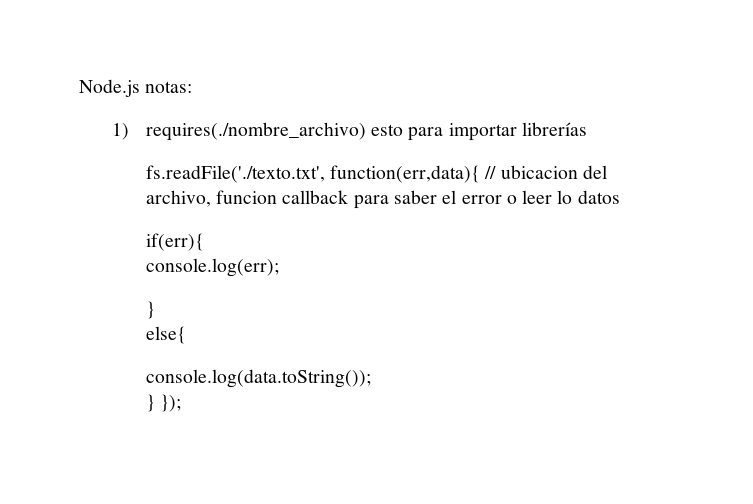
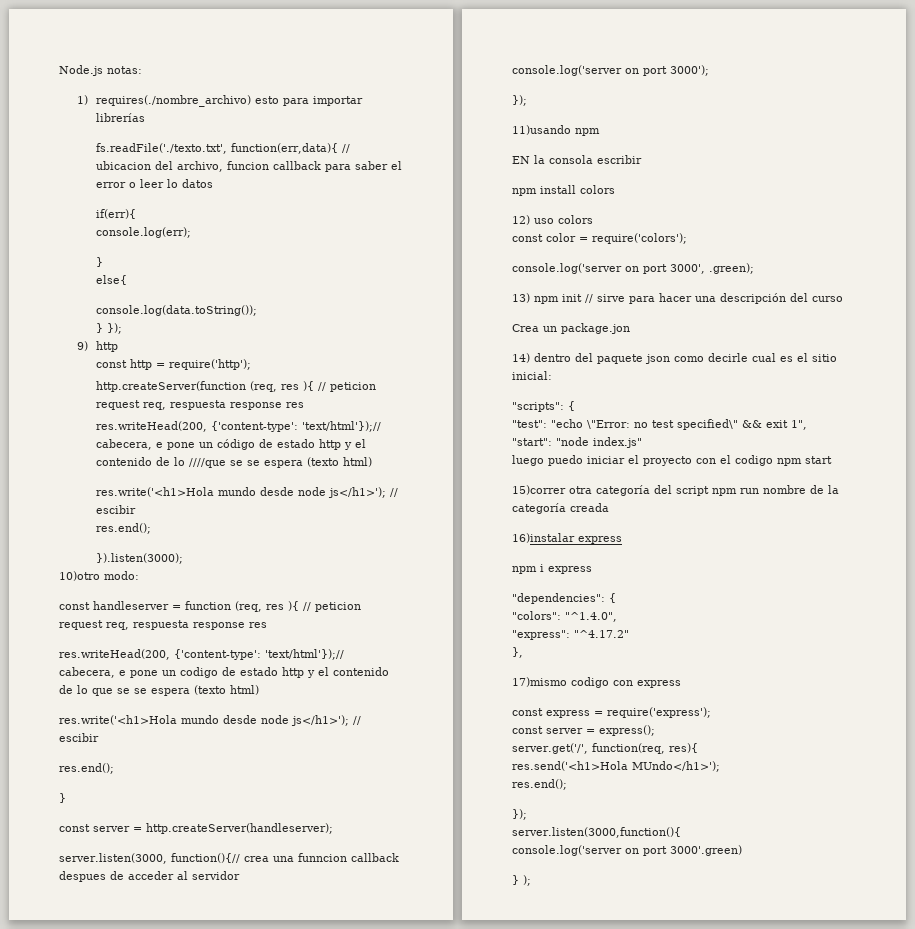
(182, 403) none -> [77,341,118,352] [95,359,251,370] [95,381,376,392] [95,400,304,410] [95,421,381,432] [95,439,366,450] [95,457,372,468] [95,487,398,498] [95,505,136,514] [95,523,151,534] [95,553,183,564] [59,571,139,581] [59,601,361,612] [59,620,267,630] [59,649,344,660] [59,667,389,678] [59,685,259,696] [59,715,361,726] [59,733,99,742] [59,763,114,774] [59,793,66,803] [59,823,333,834] [59,853,399,864] [59,871,240,882] [512,65,709,76] [512,95,527,106] [512,125,600,136] [512,155,642,164] [512,185,615,196] [512,215,593,225] [512,233,687,244] [512,263,754,274] [512,293,843,304] [512,323,630,334] [512,353,837,364] [512,371,552,380] [512,401,575,412] [512,419,807,430] [512,437,642,448] [512,455,832,466] [512,485,839,496] [512,503,609,514] [512,533,622,544] [512,564,592,574] [512,593,616,604] [512,611,617,622] [512,630,629,640] [512,647,523,658] [512,677,681,688] [512,707,711,718] [512,725,655,736] [512,743,698,754] [512,761,720,772] [512,779,567,790] [512,809,527,820] [512,827,681,838] [512,845,742,856] [512,875,531,886] // 9) http // const http = require('http'); // http.createServer(function (req, res ){ // peticion request req, respuesta response res // res.writeHead(200, {'content-type': 'text/html'});// cabecera, e pone un código de estado http y el contenido de lo ////que se se espera (texto html) // res.write('<h1>Hola mundo desde node js</h1>'); // escibir // res.end(); // }).listen(3000); // 10)otro modo: // const handleserver = function (req, res ){ // peticion request req, respuesta response res // res.writeHead(200, {'content-type': 'text/html'});// cabecera, e pone un codigo de estado http y el contenido de lo que se se espera (texto html) // res.write('<h1>Hola mundo desde node js</h1>'); // escibir // res.end(); // } // const server = http.createServer(handleserver); // server.listen(3000, function(){// crea una funncion callback despues de acceder al servidor // console.log('server on port 3000'); // }); // 11)usando npm // EN la consola escribir // npm install colors // 12) uso colors // const color = require('colors'); // console.log('server on port 3000', .green); // 13) npm init // sirve para hacer una descripción del curso // Crea un package.jon // 14) dentro del paquete json como decirle cual es el sitio inicial: // "scripts": { // "test": "echo \"Error: no test specified\" && exit 1", // "start": "node index.js" // luego puedo iniciar el proyecto con el codigo npm start // 15)correr otra categoría del script npm run nombre de la categoría creada // 16)instalar express // npm i express // "dependencies": { // "colors": "^1.4.0", // "express": "^4.17.2" // }, // 17)mismo codigo con express // const express = require('express'); // const server = express(); // server.get('/', function(req, res){ // res.send('<h1>Hola MUndo</h1>'); // res.end(); // }); // server.listen(3000,function(){ // console.log('server on port 3000'.green) // } );

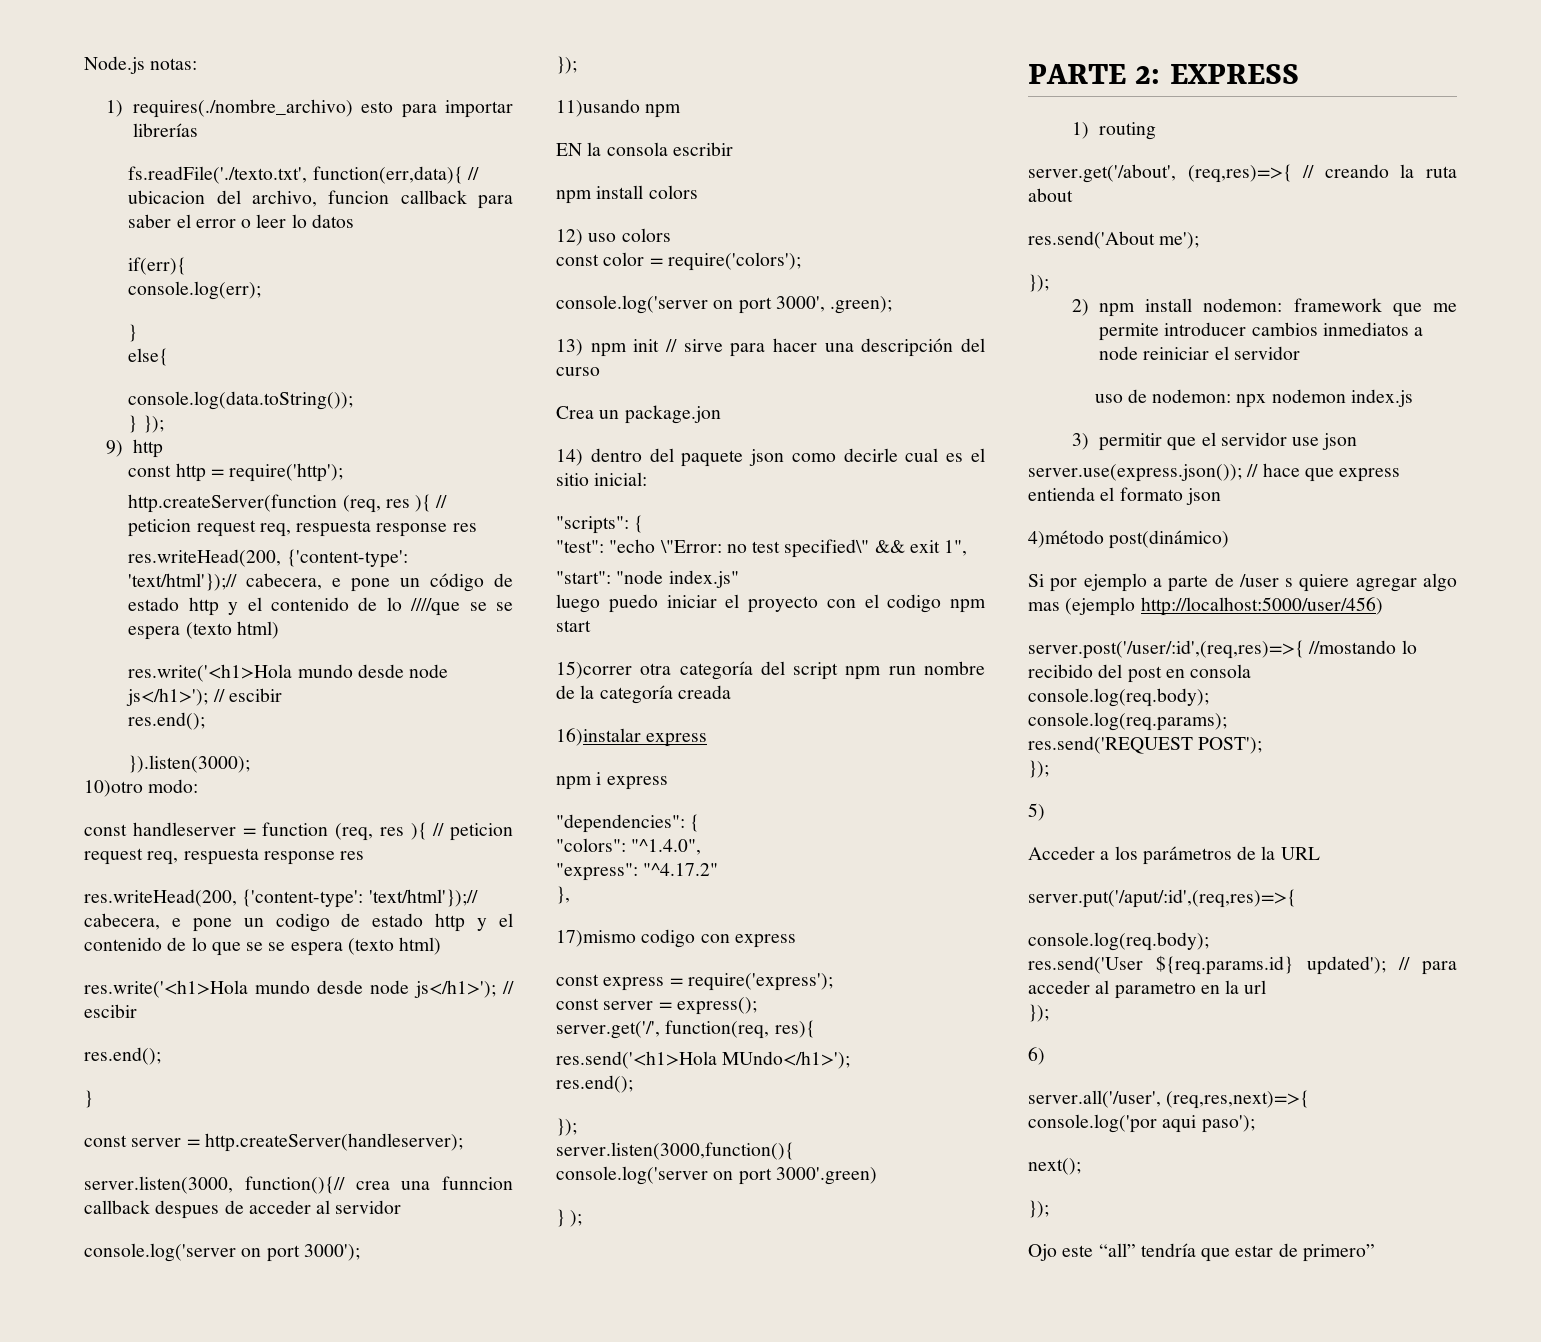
(531, 880) none -> [1028,64,1299,84] [1072,122,1157,140] [1028,164,1457,183] [1028,188,1073,202] [1028,231,1200,249] [1028,274,1049,292] [1072,298,1457,317] [1099,322,1424,341] [1099,346,1300,360] [1094,389,1413,408] [1072,432,1358,451] [1028,463,1401,482] [1028,487,1221,505] [1028,530,1230,549] [1028,573,1457,592] [1028,597,1383,616] [1028,640,1417,659] [1028,664,1252,683] [1028,688,1209,707] [1028,712,1227,731] [1028,736,1263,754] [1028,760,1049,778] [1028,803,1045,821] [1028,846,1320,865] [1028,889,1296,908] [1028,932,1209,951] [1028,955,1457,975] [1028,980,1267,999] [1028,1004,1049,1022] [1028,1047,1045,1065] [1028,1090,1310,1109] [1028,1114,1255,1133] [1028,1158,1081,1175] [1028,1200,1049,1218] [1028,1243,1375,1262] // PARTE 2: EXPRESS // 1) routing // server.get('/about', (req,res)=>{ // creando la ruta about // res.send('About me'); // }); // 2) npm install nodemon: framework que me permite introducer cambios inmediatos a node reiniciar el servidor // uso de nodemon: npx nodemon index.js // 3) permitir que el servidor use json // server.use(express.json()); // hace que express entienda el formato json // 4)método post(dinámico) // Si por ejemplo a parte de /user s quiere agregar algo mas (ejemplo http://localhost:5000/user/456) // server.post('/user/:id',(req,res)=>{ //mostando lo recibido del post en consola // console.log(req.body); // console.log(req.params); // res.send('REQUEST POST'); // }); // 5) // Acceder a los parámetros de la URL // server.put('/aput/:id',(req,res)=>{ // console.log(req.body); // res.send('User ${req.params.id} updated'); // para acceder al parametro en la url // }); // 6) // server.all('/user', (req,res,next)=>{ // console.log('por aqui paso'); // next(); // }); // Ojo este “all” tendría que estar de primero”

